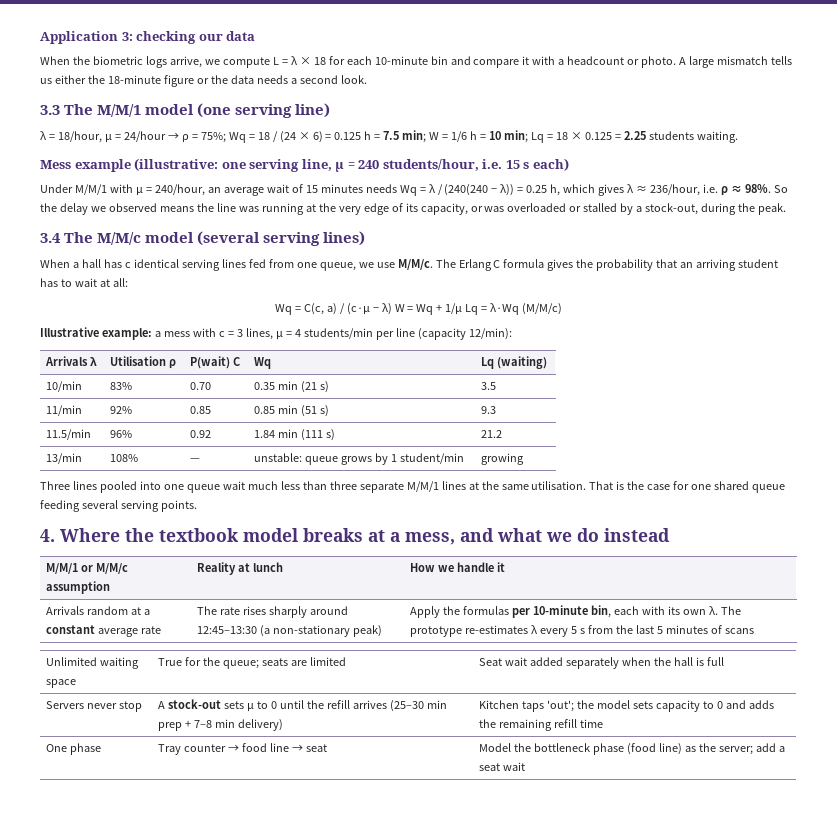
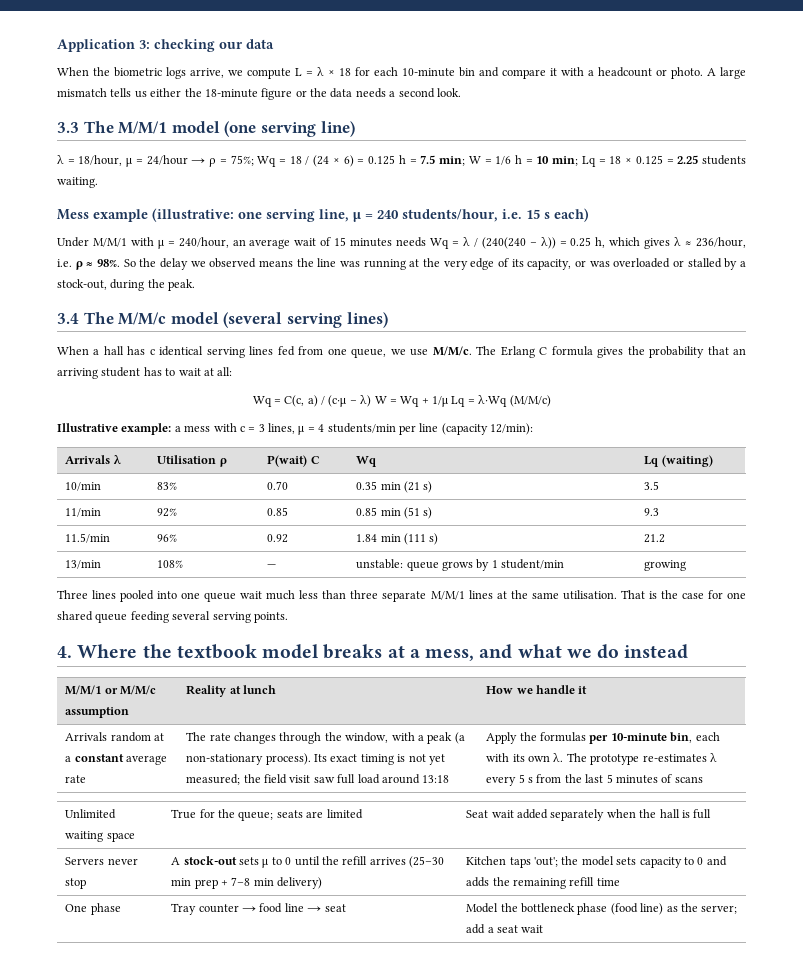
[242,606,348,618] [196,625,382,637] rises sharply around 12:45–13:30 (a non-stationary peak) -> [234,732,465,744] [186,753,445,765] [186,774,450,785] changes through the window, with a peak (a non-stationary process). Its exact timing is not yet measured; the field visit saw full load around 13:18

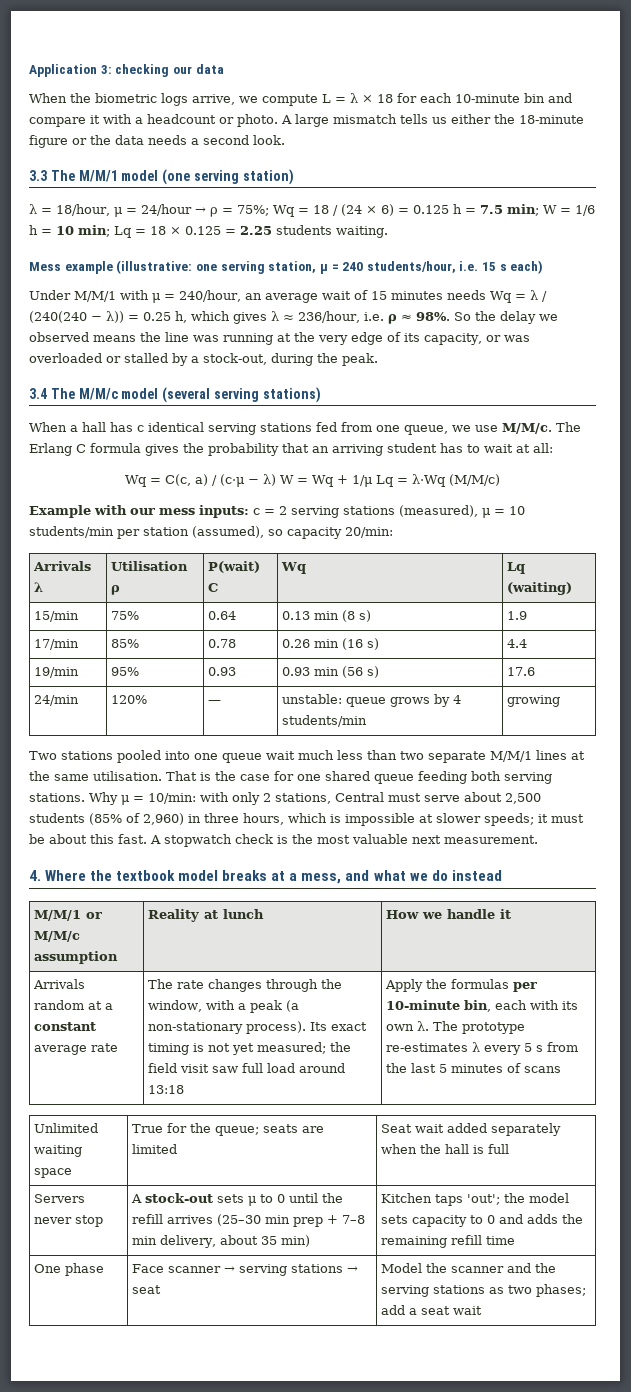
[320,121,355,137] line) -> [242,169,294,185] station)
[319,209,349,222] line, -> [268,261,317,273] station,
[346,312,388,328] lines) -> [262,387,321,403] stations)
[249,346,274,355] lines -> [260,423,312,432] stations
[57,423,325,435] Illustrative example: a mess with c = 3 lines, μ = 4 -> [29,505,525,518] Example with our mess inputs: c = 2 serving stations (measured), μ = 10
[419,423,533,435] line (capacity 12/min): -> [143,526,393,539] station (assumed), so capacity 20/min:
[65,482,102,491] [157,482,178,490] [267,481,289,490] [356,481,433,493] [644,481,660,490] [65,508,102,517] [157,508,178,517] [267,507,289,516] [356,507,433,519] [644,508,660,516] [65,533,111,543] [157,534,178,542] [267,534,289,543] [356,533,439,545] [644,534,666,543] [65,560,102,569] [157,560,184,568] 10/min | 83% | 0.70 | 0.35 min (21 s) | 3.5 // 11/min | 92% | 0.85 | 0.85 min (51 s) | 9.3 // 11.5/min | 96% | 0.92 | 1.84 min (111 s) | 21.2 // 13/min | 108% -> [34,611,80,622] [111,611,140,620] [208,611,237,620] [282,610,372,622] [507,611,528,620] [34,639,80,650] [111,639,140,648] [208,639,237,648] [282,638,380,650] [507,639,528,648] [34,667,80,678] [111,667,140,676] [208,667,237,676] [282,666,380,678] [507,667,536,676] [34,695,80,706] [111,695,148,704] 15/min | 75% | 0.64 | 0.13 min (8 s) | 1.9 // 17/min | 85% | 0.78 | 0.26 min (16 s) | 4.4 // 19/min | 95% | 0.93 | 0.93 min (56 s) | 17.6 // 24/min | 120%
[491,559,565,569] 1 student/min -> [453,695,462,704] [282,715,368,727] 4 students/min
[57,590,117,599] Three lines -> [29,751,113,760] Two stations
[350,590,379,599] three -> [400,751,424,760] two
[172,611,288,623] several serving points. -> [471,771,552,784] [29,792,541,805] [29,813,584,826] [29,834,538,847] both serving stations. Why μ = 10/min: with only 2 stations, Central must serve about 2,500 students (85% of 2,960) in three hours, which is impossible at slower speeds; it must be about this fast. A stopwatch check is the most valuable next measurement.
[277,877,323,889] delivery) -> [160,1235,311,1248] delivery, about 35 min)
[171,903,304,915] Tray counter → food line -> [132,1264,344,1276] Face scanner → serving stations
[521,903,738,915] bottleneck phase (food line) as the server; -> [451,1263,557,1273] [381,1284,587,1297] scanner and the serving stations as two phases;

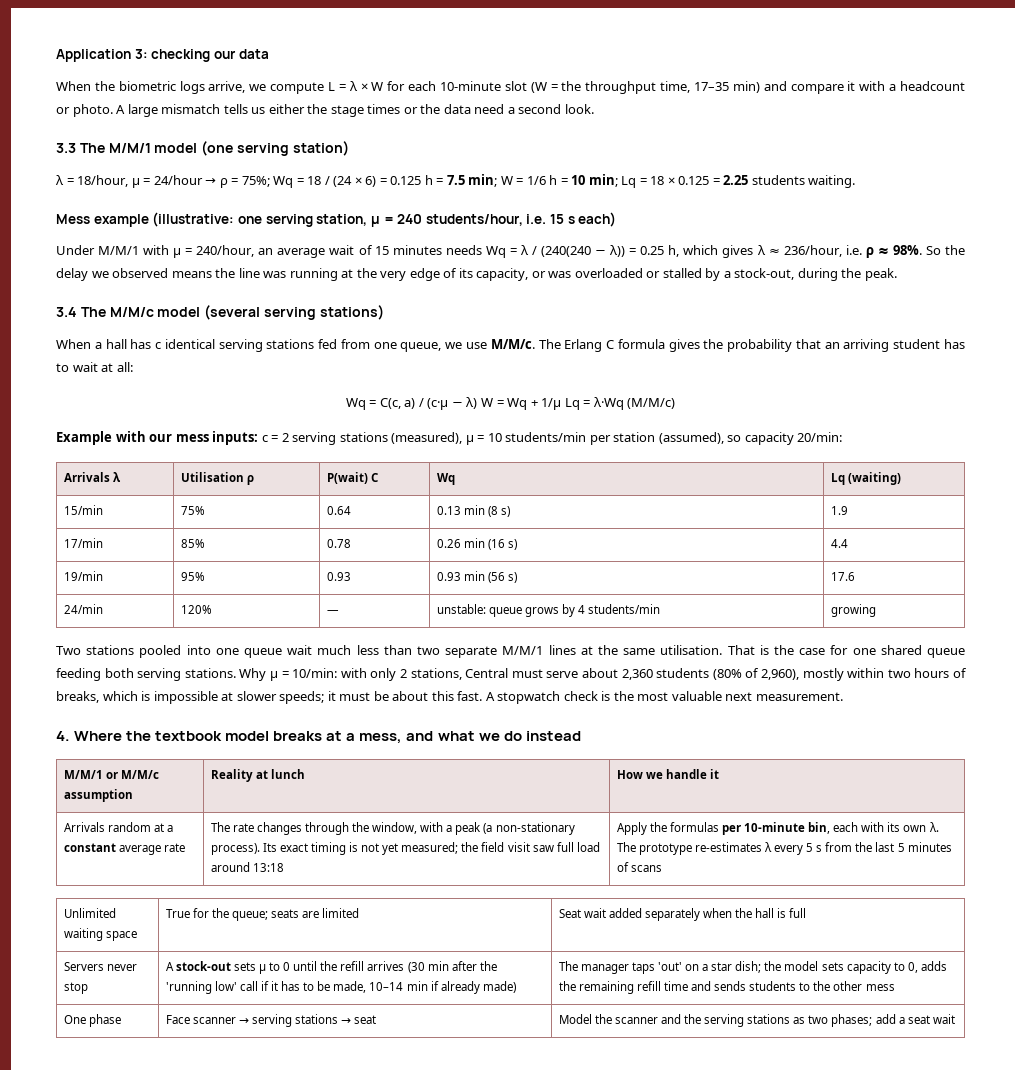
[377,94,393,103] 18 -> [371,82,384,91] W
[524,93,545,103] bin -> [504,81,760,94] slot (W = the throughput time, 17–35 min)
[519,115,584,124] [29,135,68,148] 18-minute figure -> [330,104,401,117] stage times
[148,135,187,145] needs -> [474,104,505,114] need
[505,793,541,804] [29,813,284,825] 2,500 students (85% of 2,960) in three hours, -> [621,668,968,681] [56,691,99,703] 2,360 students (80% of 2,960), mostly within two hours of breaks,
[217,1214,366,1227] [132,1235,311,1248] [381,1193,501,1206] (25–30 min prep + 7–8 min delivery, about 35 min) | Kitchen taps 'out'; -> [407,961,497,973] [165,981,516,994] [558,961,762,974] (30 min after the 'running low' call if it has to be made, 10–14 min if already made) | The manager taps 'out' on a star dish;
[487,1214,524,1224] 0 and -> [907,962,918,973] 0,
(516, 1240) none -> [690,981,895,991] and sends students to the other mess

